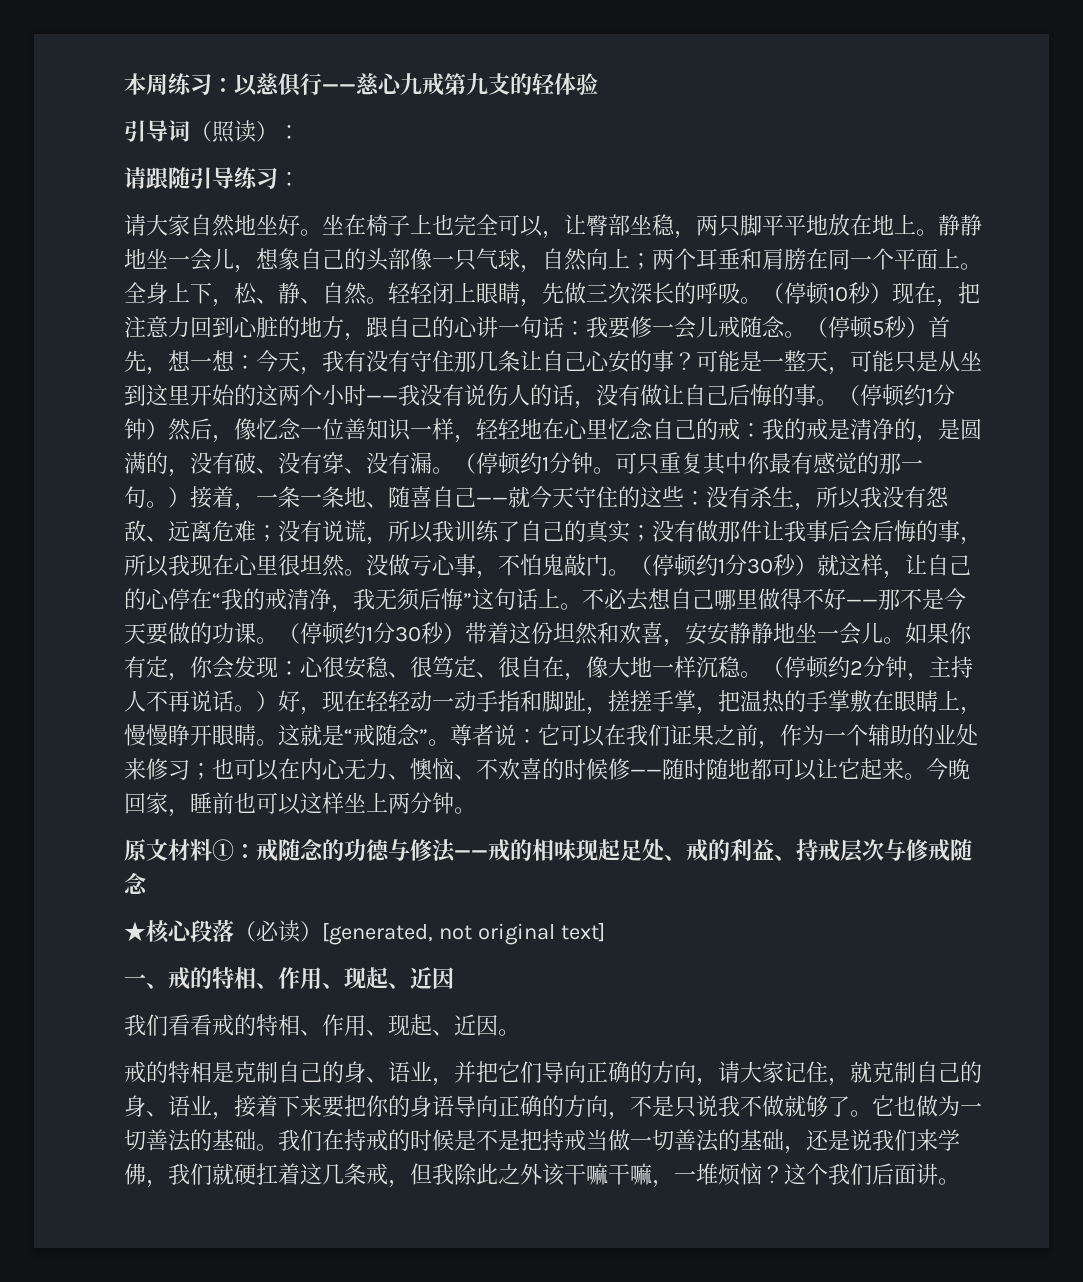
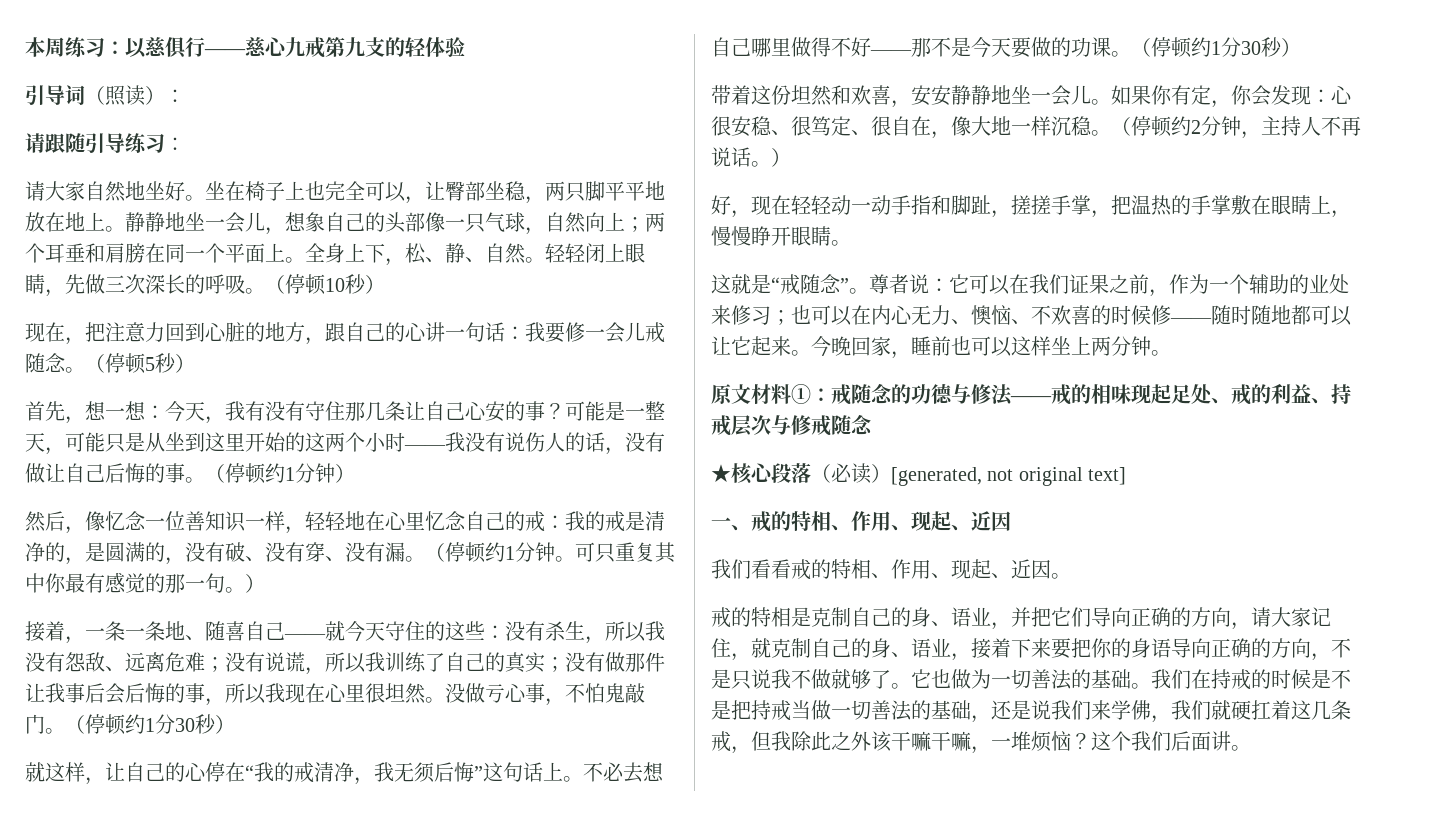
(892, 293) none -> (385, 284) //
(928, 327) none -> (195, 363) //
(168, 429) none -> (355, 473) //
(190, 497) none -> (265, 583) //
(817, 565) none -> (235, 724) //
(465, 633) none -> (1301, 47) //
(278, 701) none -> (791, 157) //
(278, 742) none -> (851, 243) //

